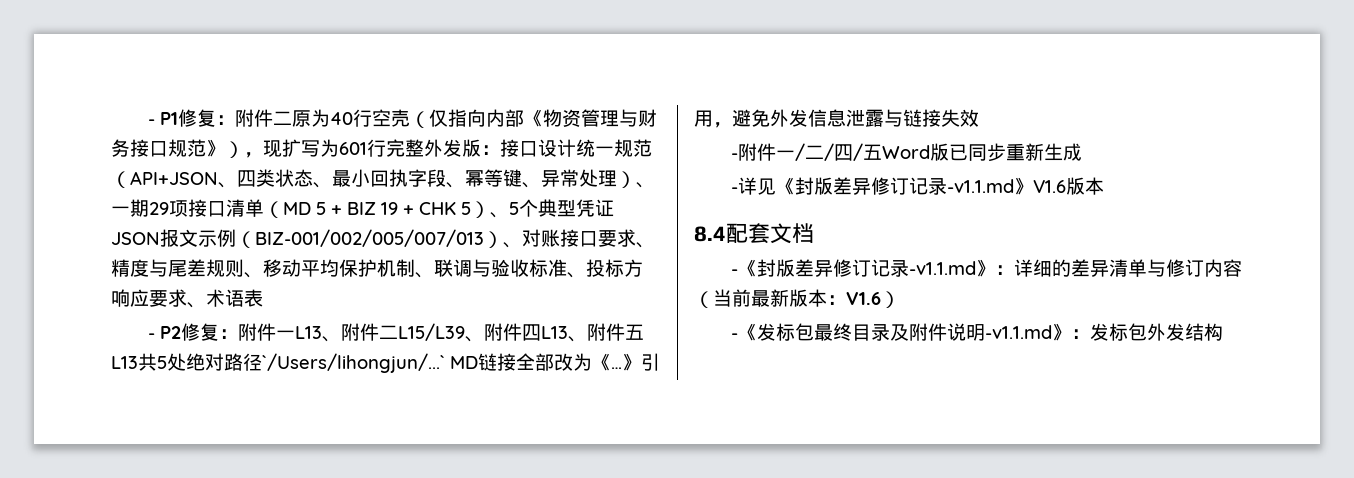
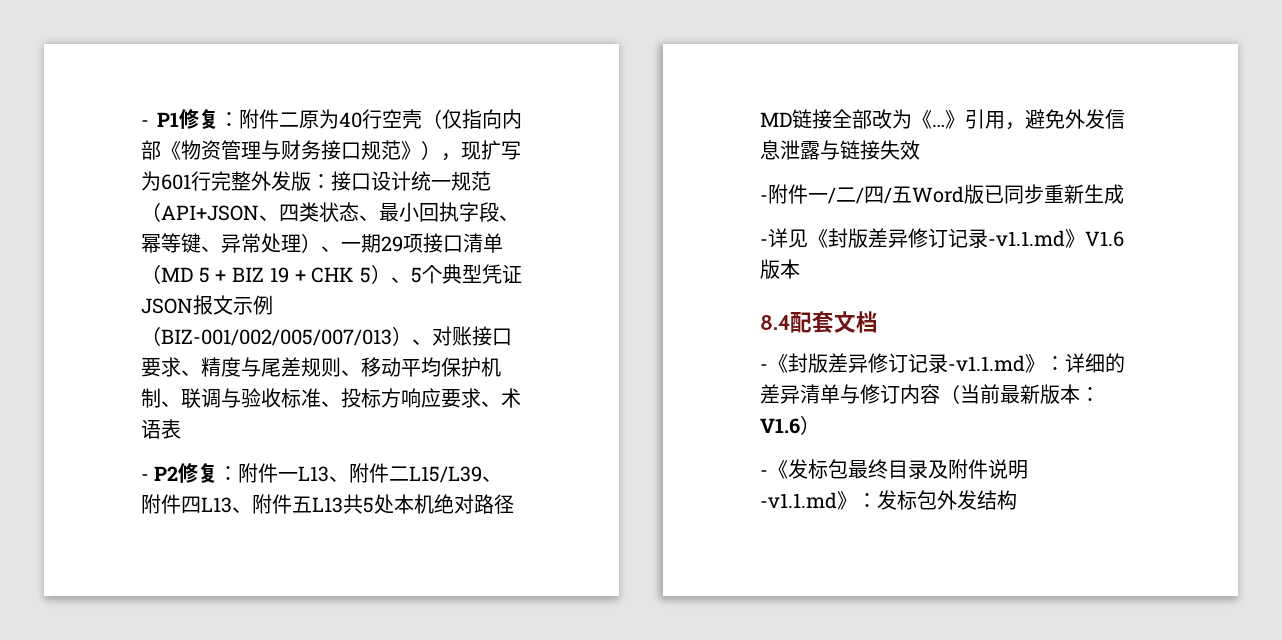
(186, 362) none -> [394,494,434,514] 本机
[262,353,445,373] `/Users/lihongjun/...` -> (514, 504) none

